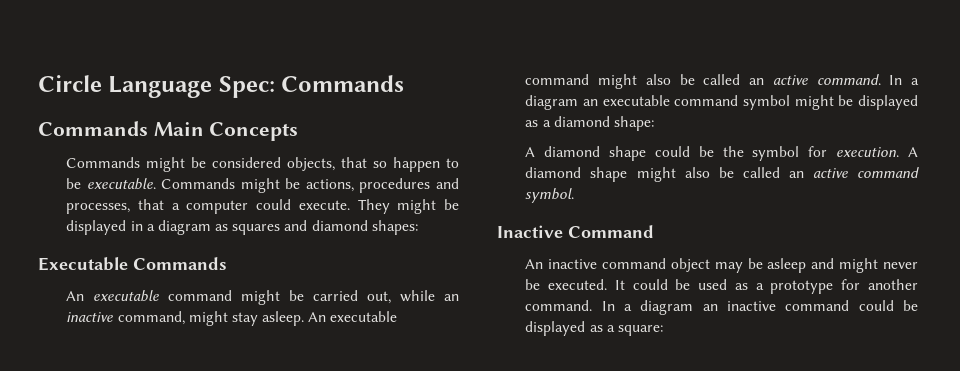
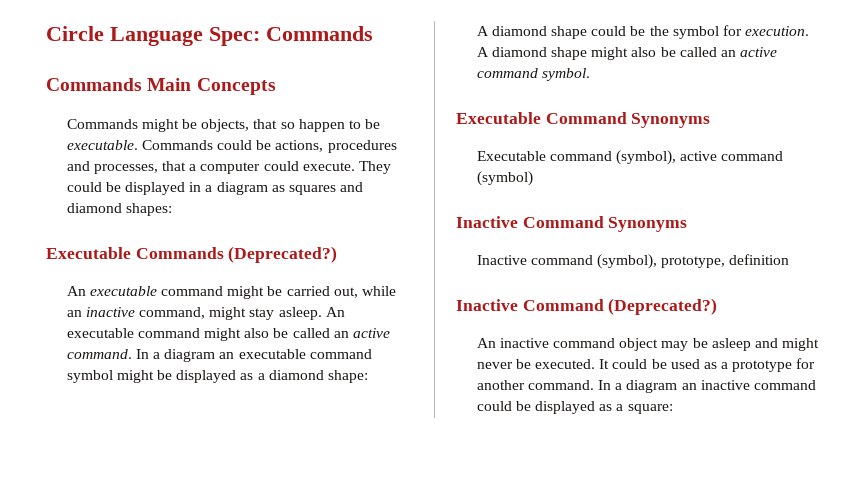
[212,157,282,168] considered -> (198, 124) none
[240,178,280,193] might -> [217,140,253,150] could
[397,199,437,214] might -> [66,182,102,192] could
(227, 263) none -> [228,246,338,263] (Deprecated?)
[497,225,654,238] Inactive Command -> [456,112,711,128] [476,150,784,165] [476,171,533,186] [456,216,688,232] [476,254,790,269] [456,298,718,315] Executable Command Synonyms // Executable command (symbol), active command (symbol) // Inactive Command Synonyms // Inactive command (symbol), prototype, definition // Inactive Command (Deprecated?)

